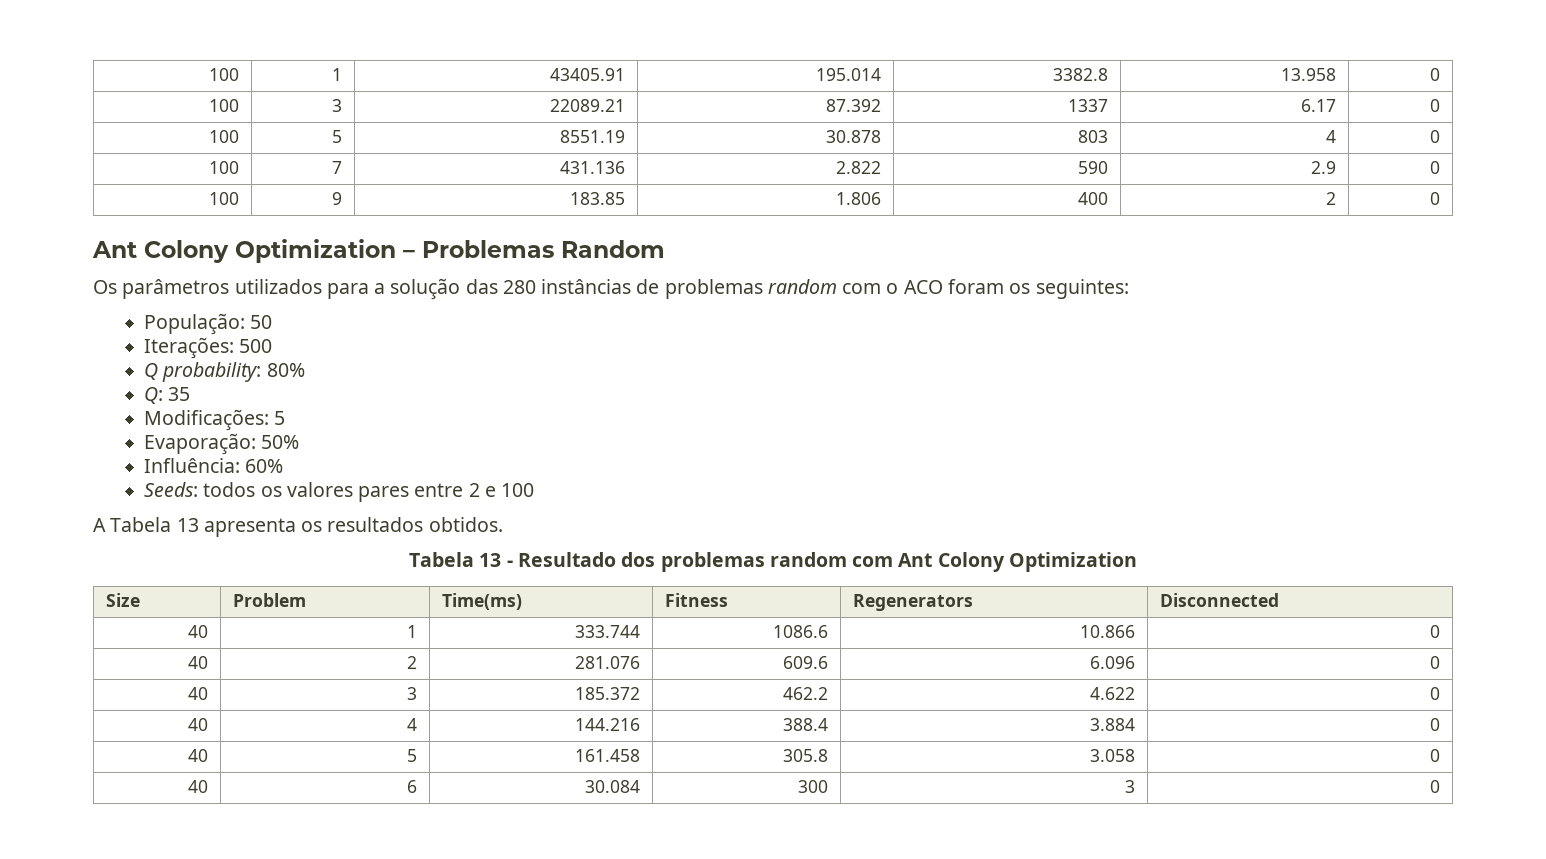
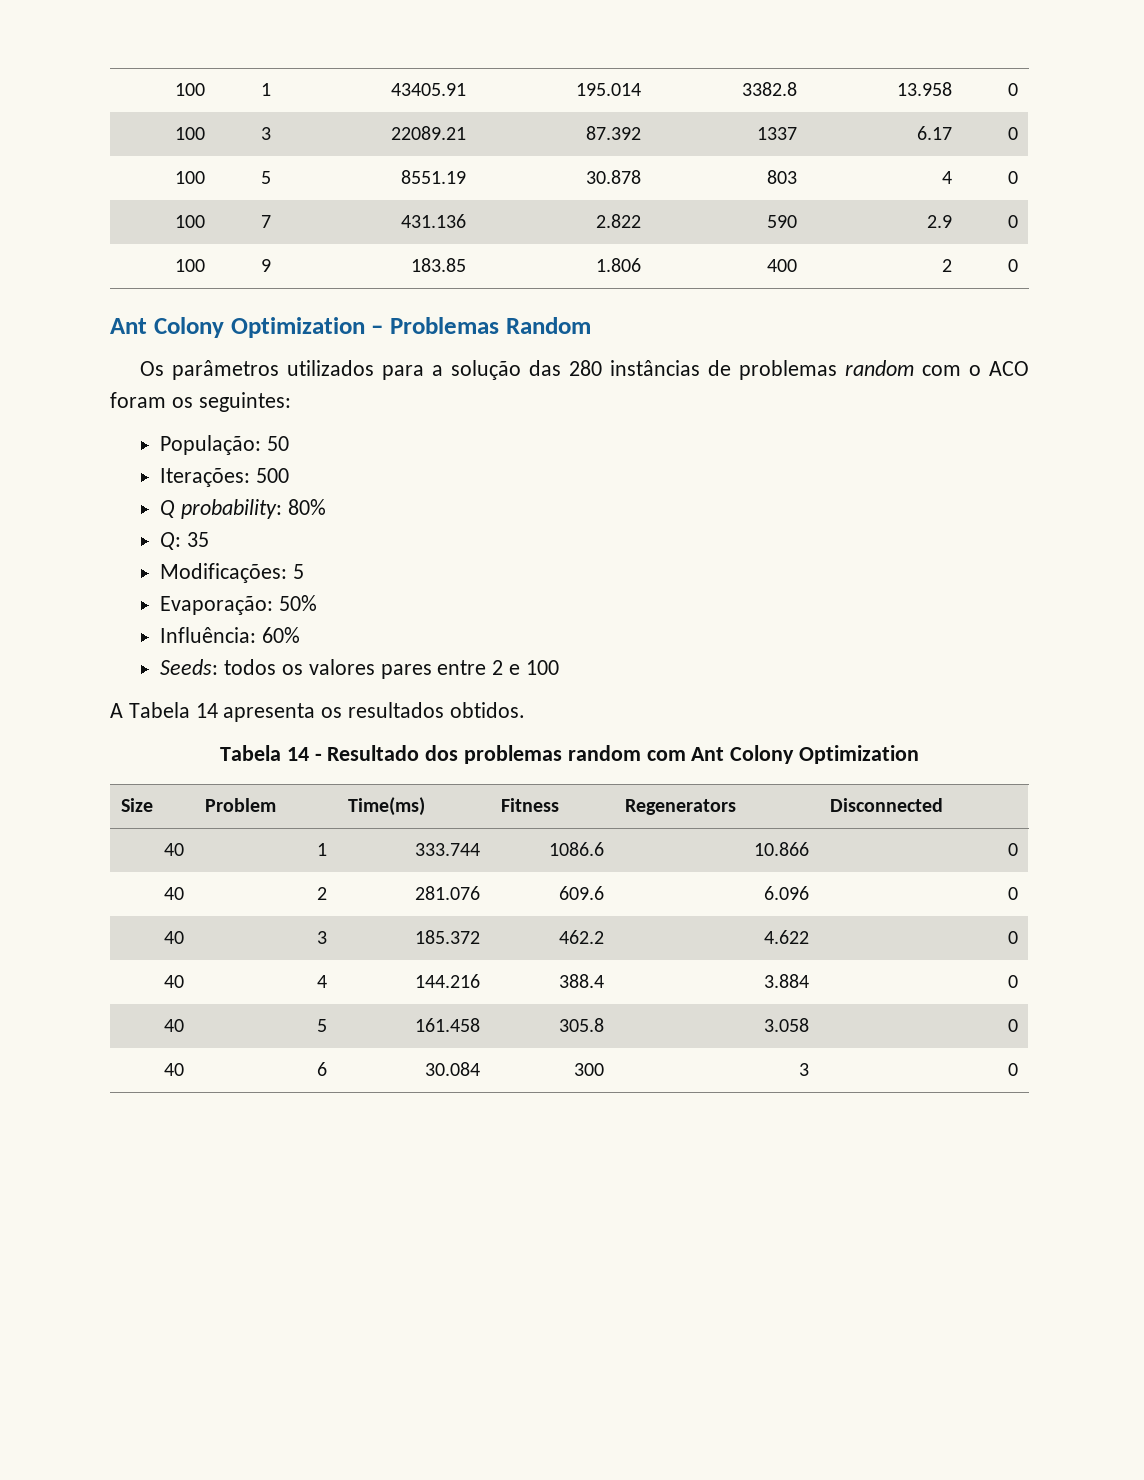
[176,518,199,532] 13 -> [195,703,218,718] 14
[479,553,502,567] 13 -> [286,747,309,761] 14

